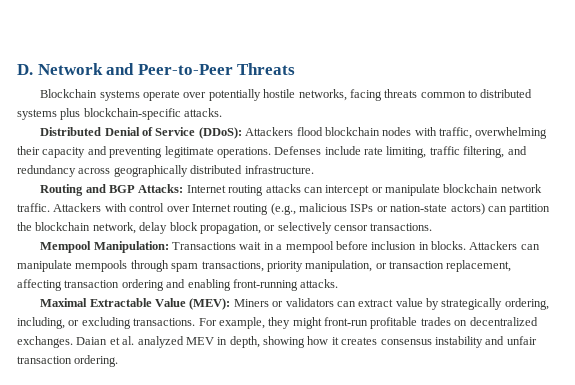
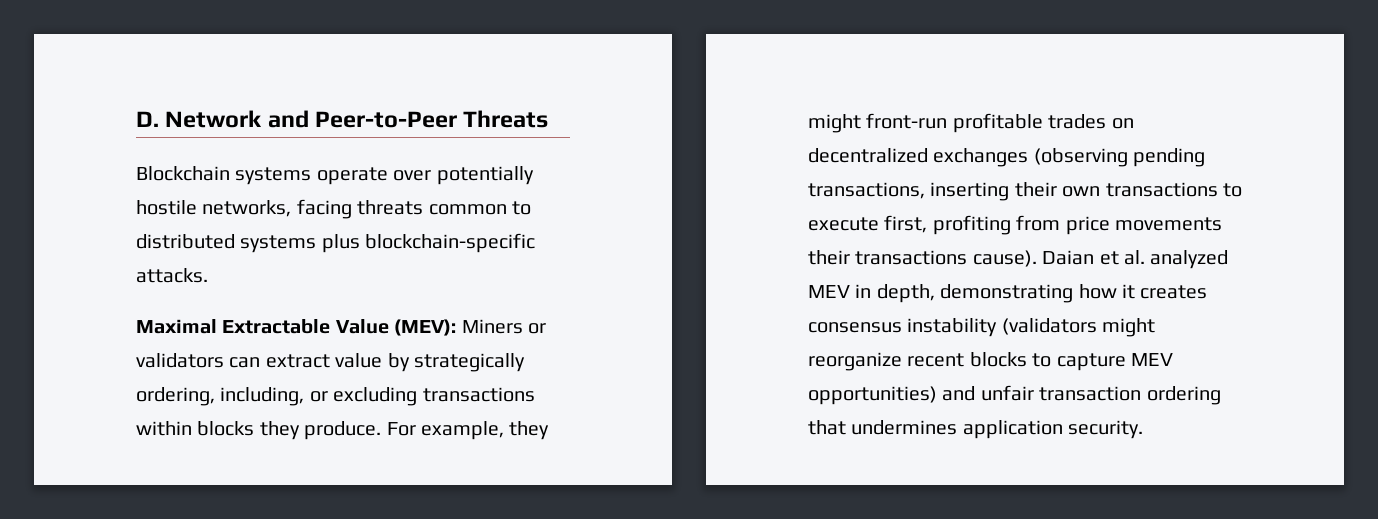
[40,127,548,139] [17,146,527,158] [17,165,314,177] [40,184,542,196] [17,203,551,215] [17,222,433,234] [40,241,540,253] [17,260,512,272] [17,279,339,291] // Distributed Denial of Service (DDoS): Attackers flood blockchain nodes with traffic, overwhelming their capacity and preventing legitimate operations. Defenses include rate limiting, traffic filtering, and redundancy across geographically distributed infrastructure. // Routing and BGP Attacks: Internet routing attacks can intercept or manipulate blockchain network traffic. Attackers with control over Internet routing (e.g., malicious ISPs or nation-state actors) can partition the blockchain network, delay block propagation, or selectively censor transactions. // Mempool Manipulation: Transactions wait in a mempool before inclusion in blocks. Attackers can manipulate mempools through spam transactions, priority manipulation, or transaction replacement, affecting transaction ordering and enabling front-running attacks. -> (208, 275) none
[133,318,196,326] transactions. -> [422,387,535,402] [136,421,382,440] transactions within blocks they produce.
[17,336,73,348] exchanges. -> [933,148,1206,167] [808,182,1242,201] [808,215,1222,235] [808,250,1037,267] exchanges (observing pending transactions, inserting their own transactions to execute first, profiting from price movements their transactions cause).
[263,336,305,348] showing -> [940,284,1074,303] demonstrating
[485,336,537,345] [17,355,119,367] and unfair transaction ordering. -> [1001,318,1156,337] [808,352,1173,371] [808,385,1221,405] [808,420,1144,439] (validators might reorganize recent blocks to capture MEV opportunities) and unfair transaction ordering that undermines application security.

